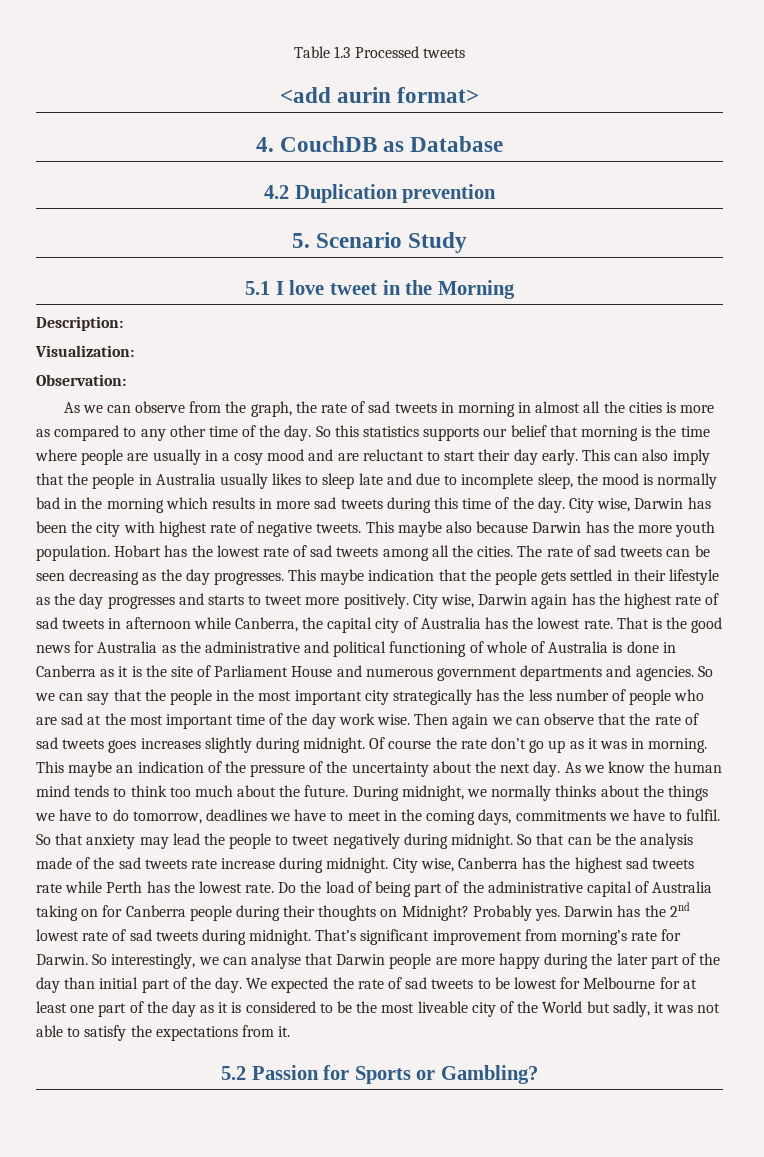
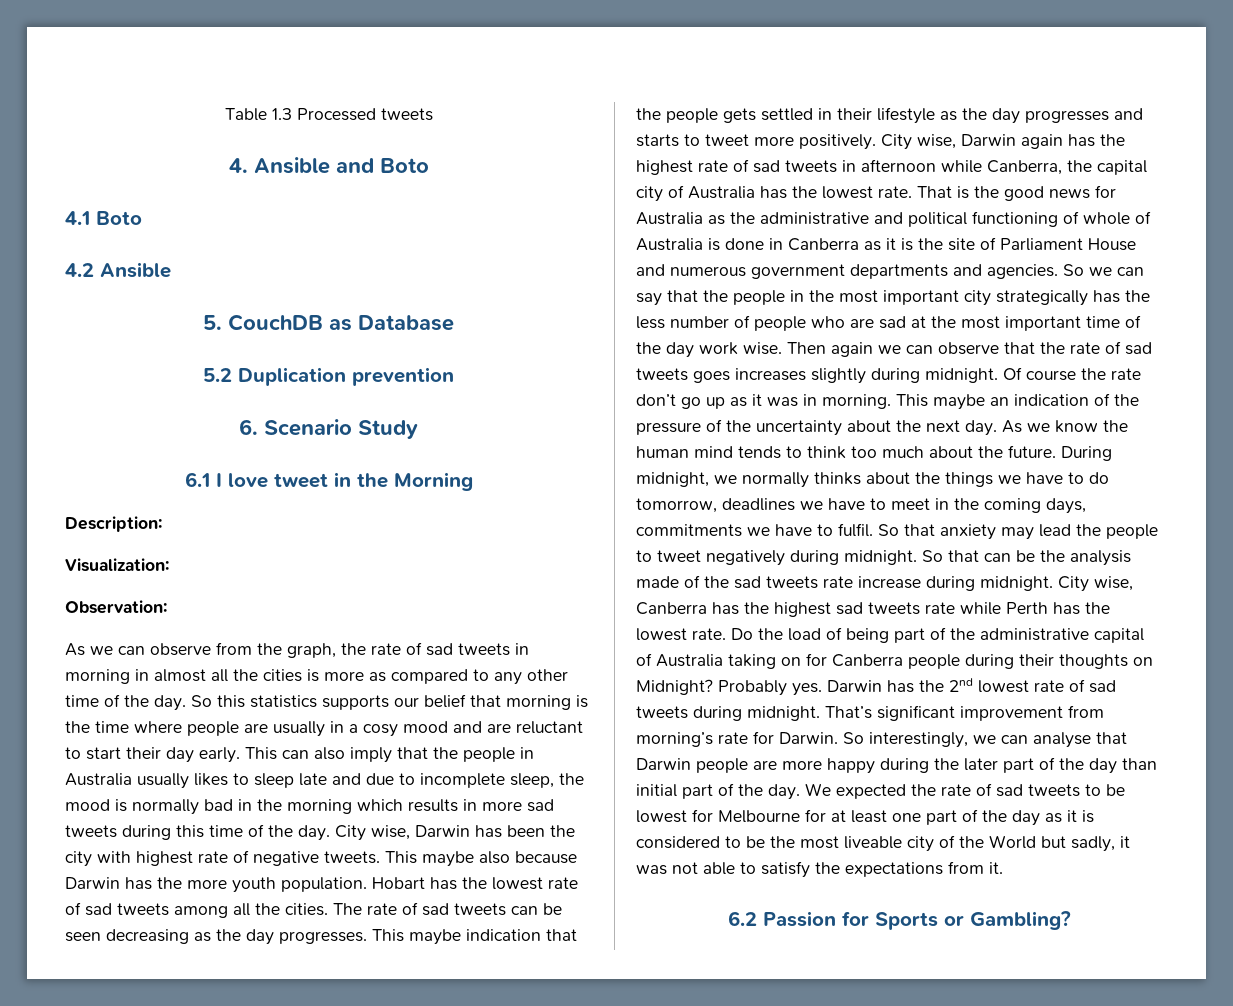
[279,87,480,103] [255,137,274,152] <add aurin format> // 4. -> [228,157,429,174] [65,211,142,225] [65,262,171,278] [203,315,222,330] 4. Ansible and Boto // 4.1 Boto // 4.2 Ansible // 5.
[263,185,289,199] 4.2 -> [203,368,232,382] 5.2
[291,233,310,248] 5. -> [239,419,258,435] 6.
[245,281,271,295] 5.1 -> [184,472,210,487] 6.1
[221,1066,247,1080] 5.2 -> [728,911,757,926] 6.2

